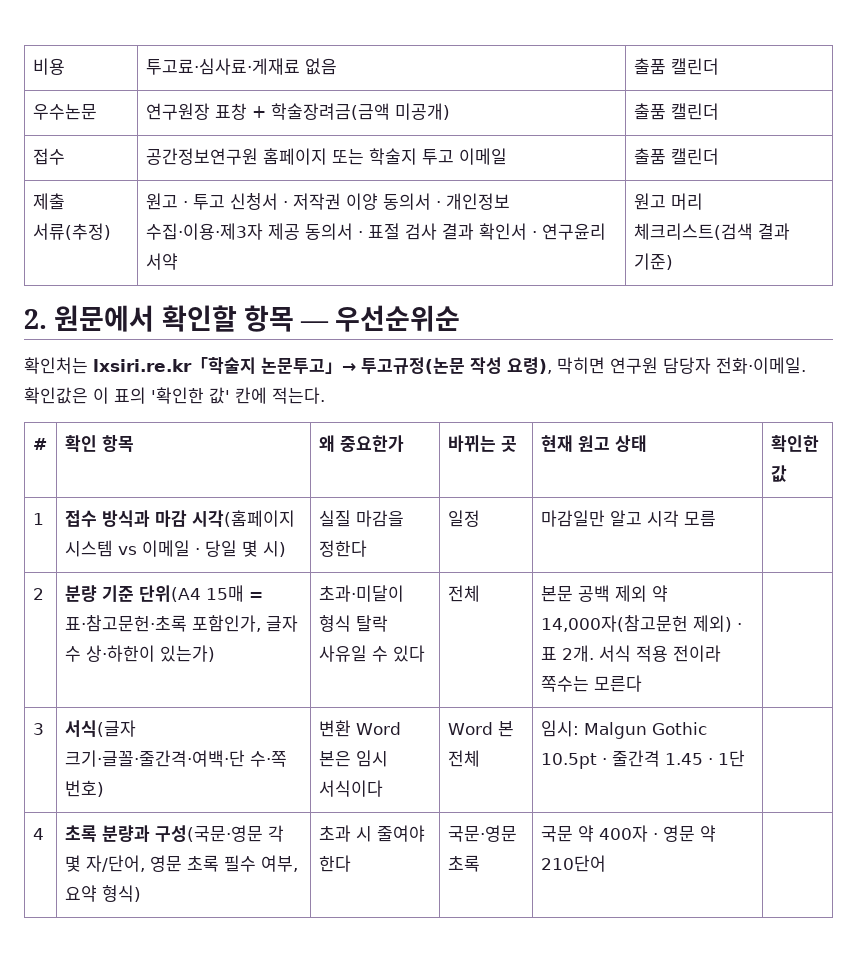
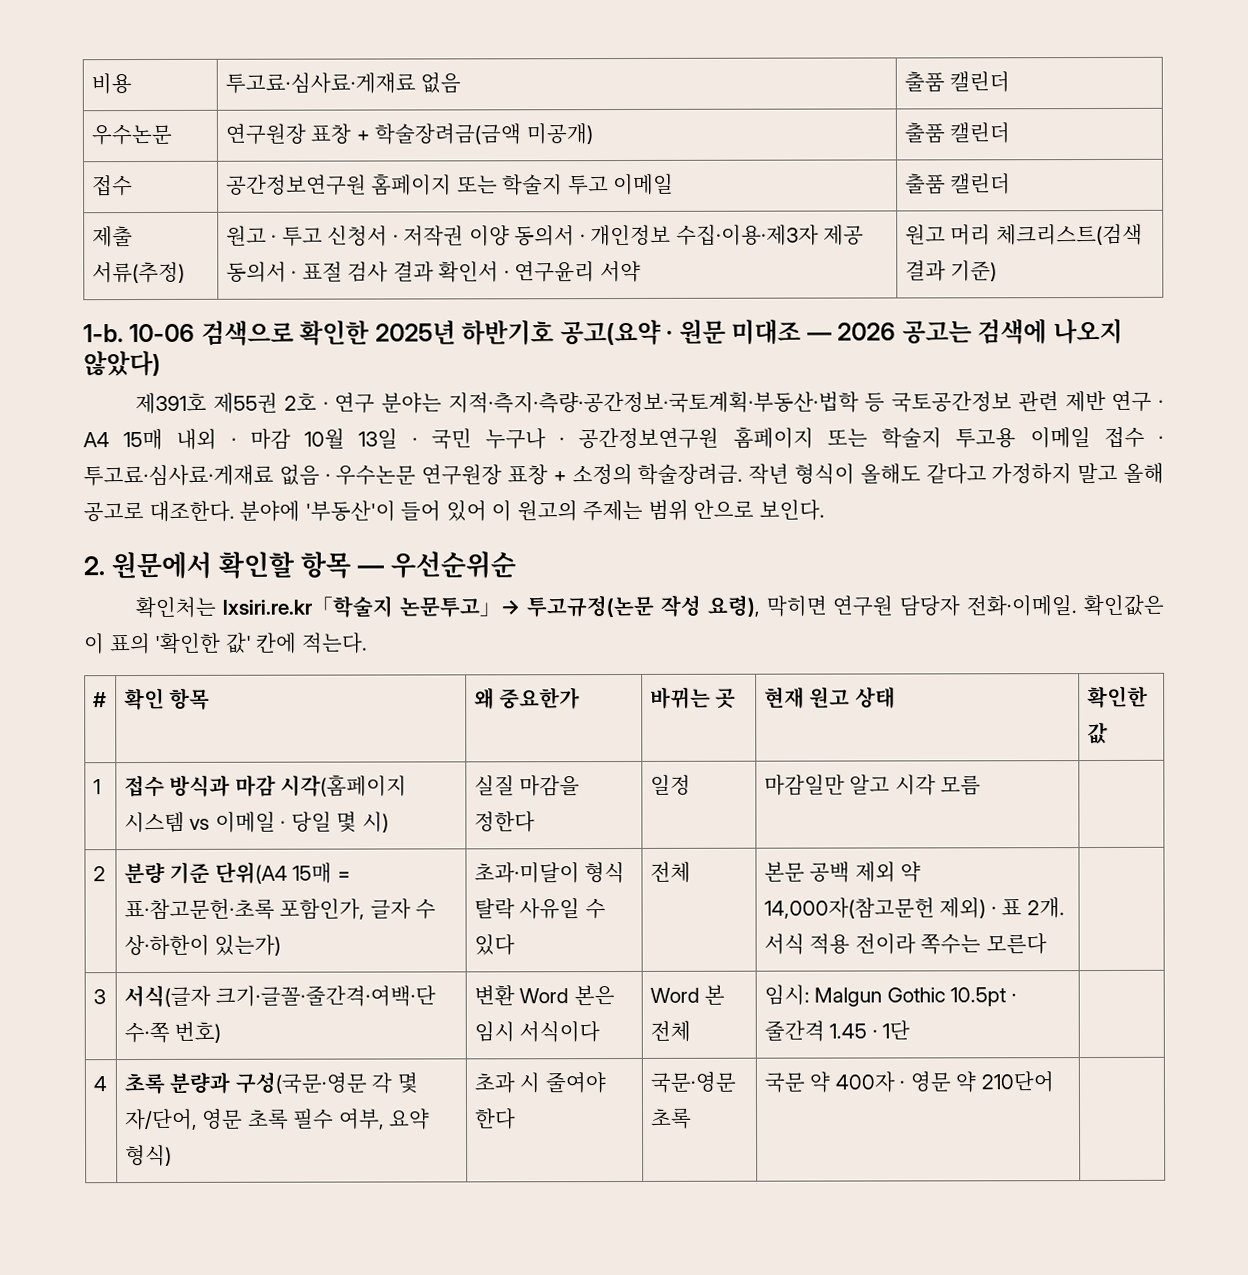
(673, 261) none -> [83,318,1123,346] [83,350,161,377] [135,390,1164,415] [83,426,1164,451] [83,462,1164,487] [83,499,825,523] // 1-b. 10-06 검색으로 확인한 2025년 하반기호 공고(요약 · 원문 미대조 — 2026 공고는 검색에 나오지 않았다) // 제391호 제55권 2호 · 연구 분야는 지적·측지·측량·공간정보·국토계획·부동산·법학 등 국토공간정보 관련 제반 연구 · A4 15매 내외 · 마감 10월 13일 · 국민 누구나 · 공간정보연구원 홈페이지 또는 학술지 투고용 이메일 접수 · 투고료·심사료·게재료 없음 · 우수논문 연구원장 표창 + 소정의 학술장려금. 작년 형식이 올해도 같다고 가정하지 말고 올해 공고로 대조한다. 분야에 '부동산'이 들어 있어 이 원고의 주제는 범위 안으로 보인다.

